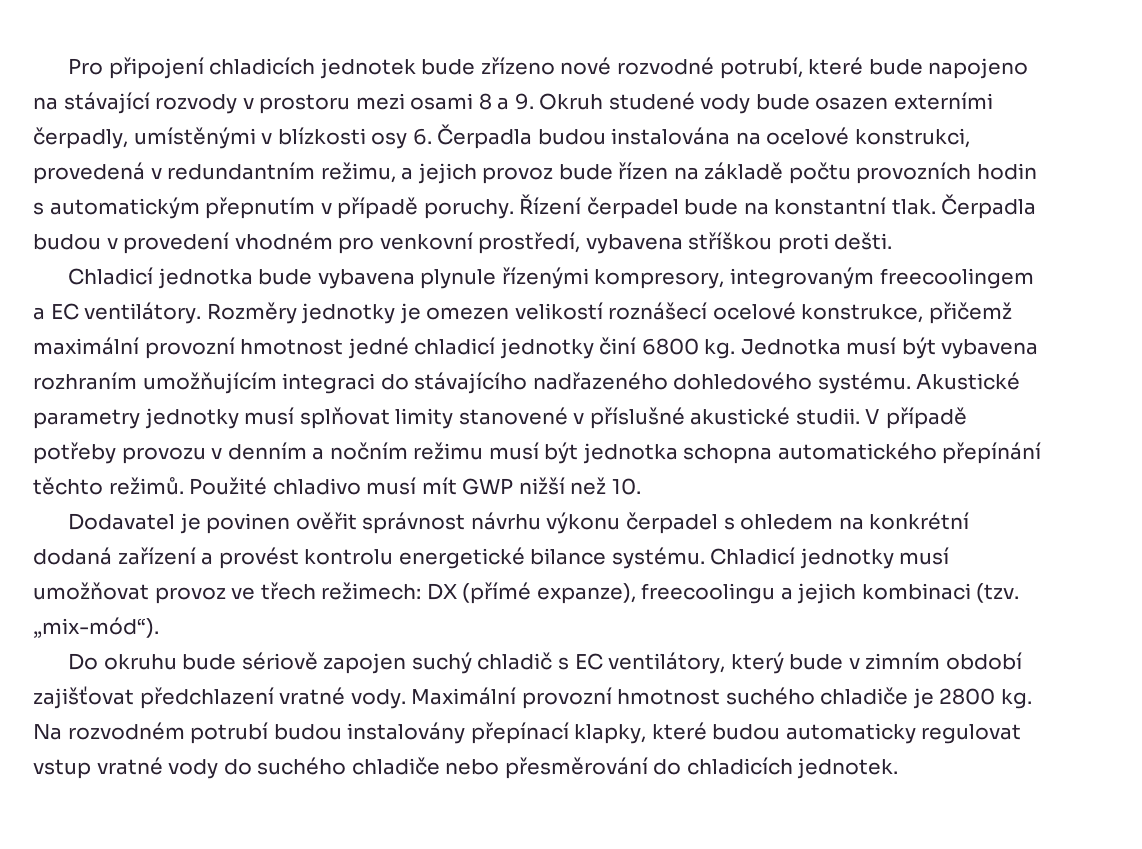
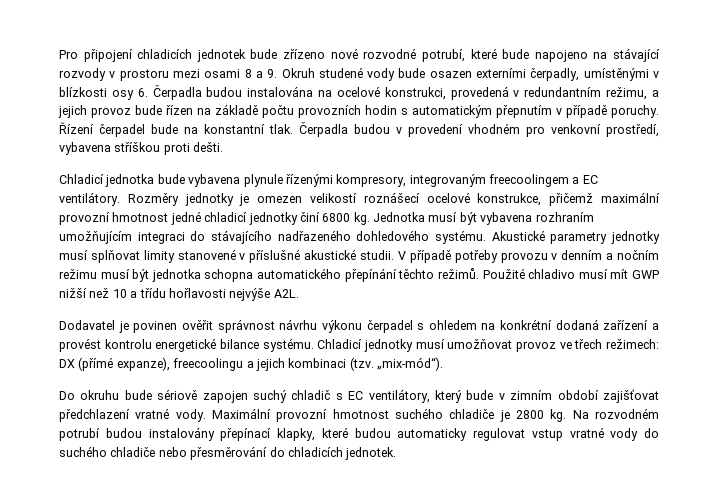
[611,478,641,495] 10. -> [112,288,299,301] 10 a třídu hořlavosti nejvýše A2L.

